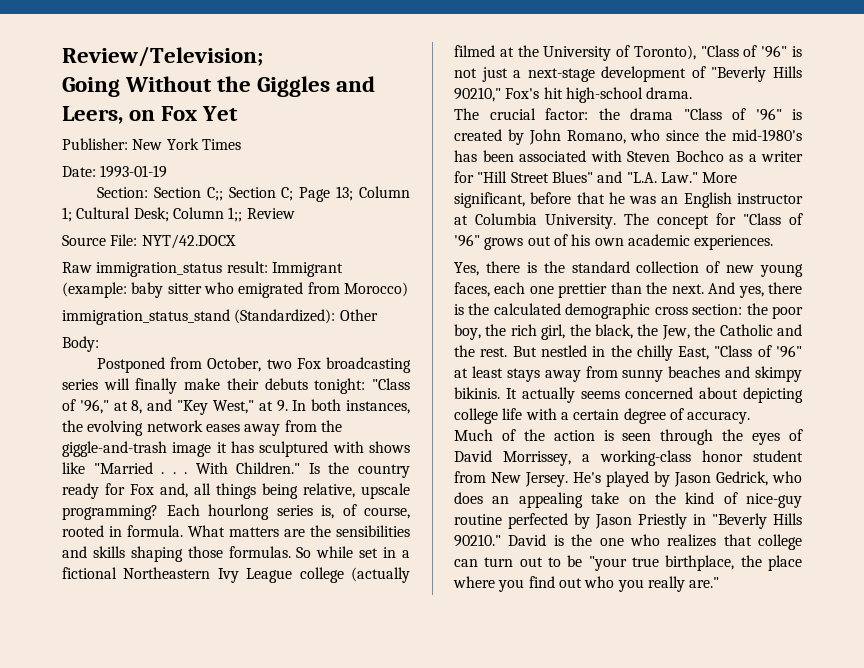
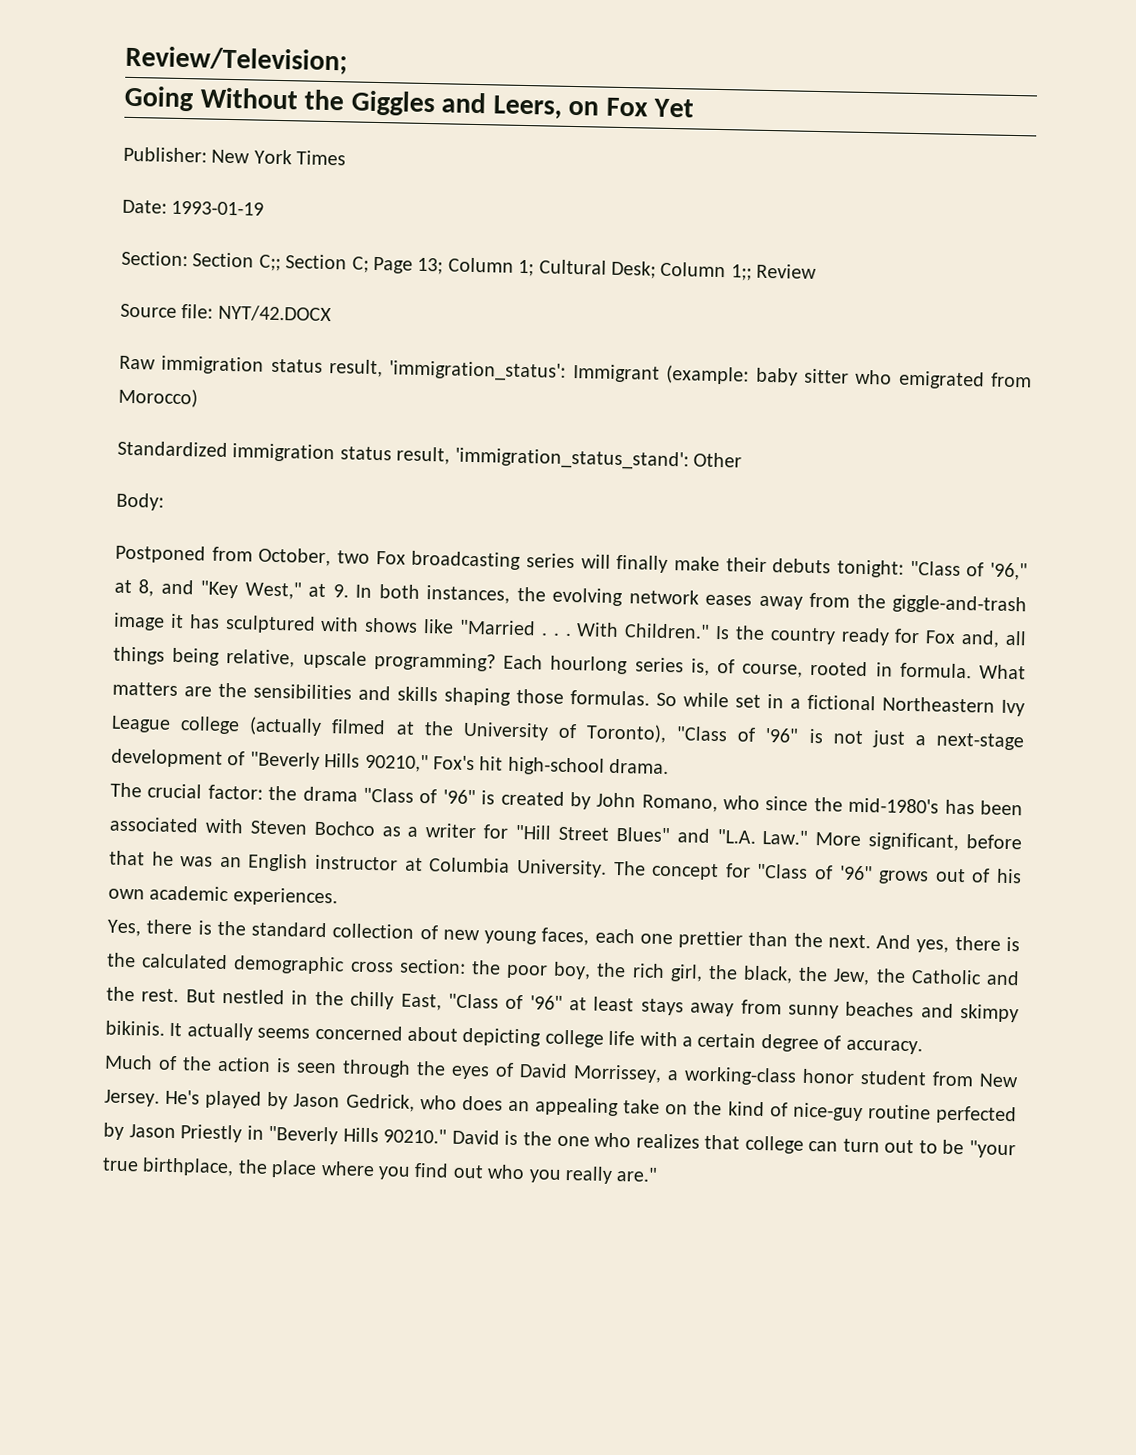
[110,234,138,246] File: -> [181,304,214,319] file:
[96,261,268,277] immigration_status result: -> [161,355,567,382] immigration status result, 'immigration_status':
[62,309,336,325] immigration_status_stand (Standardized): -> [117,440,689,471] Standardized immigration status result, 'immigration_status_stand':

